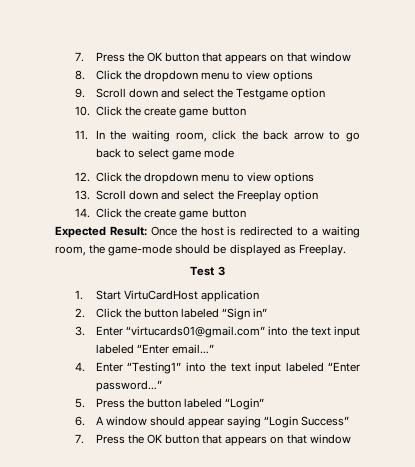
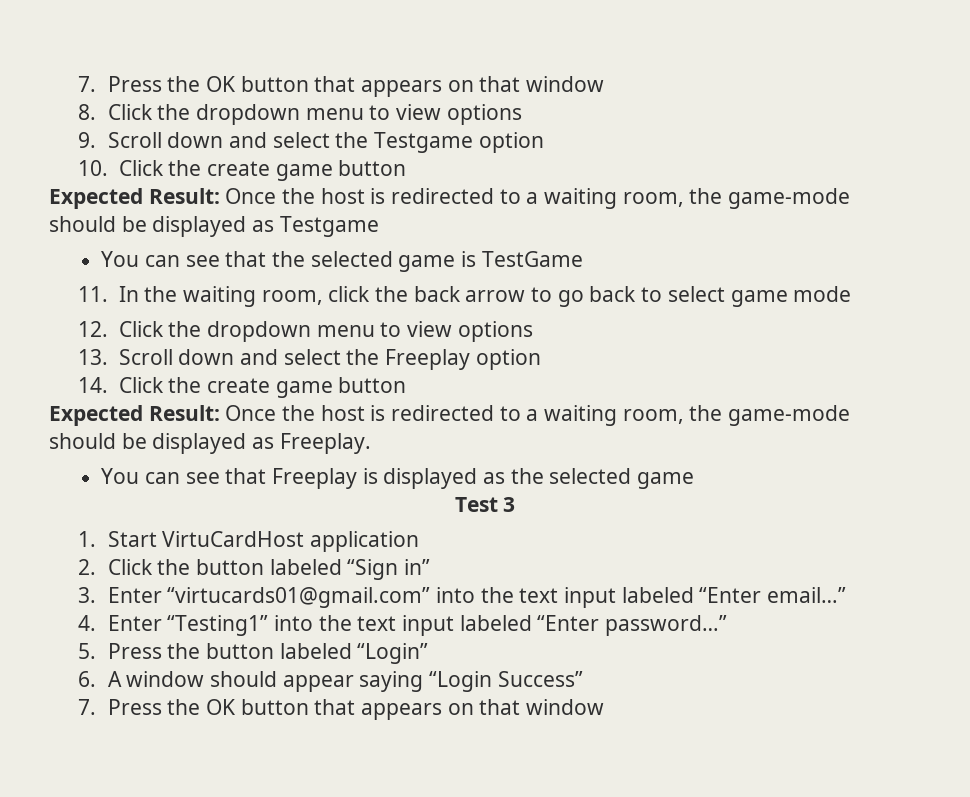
(246, 111) none -> [49,188,851,209] [49,216,379,237] [101,251,583,272] // Expected Result: Once the host is redirected to a waiting room, the game-mode should be displayed as Testgame // You can see that the selected game is TestGame
(346, 250) none -> [101,468,695,489] // You can see that Freeplay is displayed as the selected game

